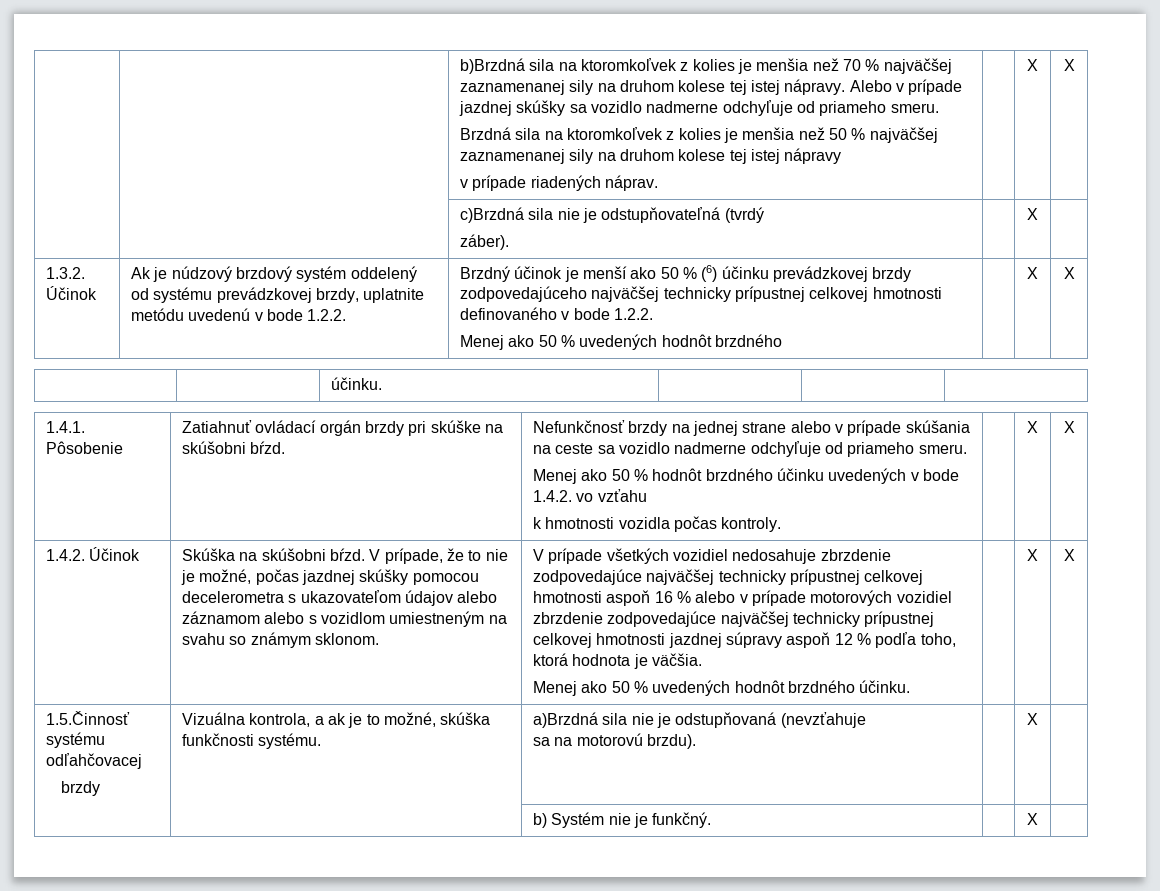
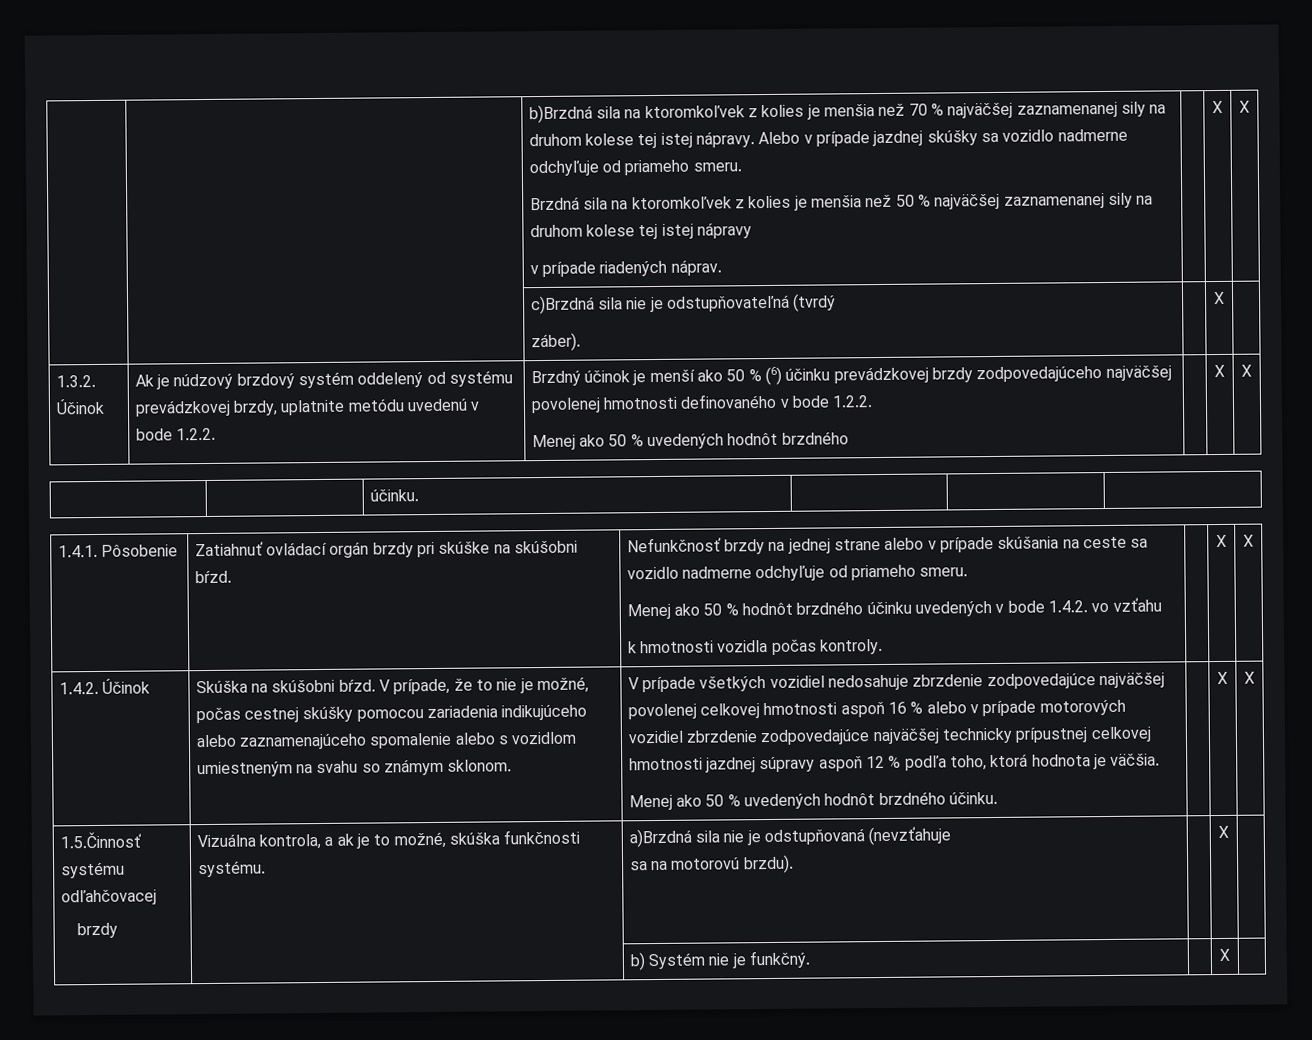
[663,286,869,302] technicky prípustnej celkovej -> [530,397,601,414] povolenej
[302,570,356,585] jazdnej -> [244,707,300,723] cestnej
[182,590,498,606] [182,611,261,624] decelerometra s ukazovateľom údajov alebo záznamom -> [427,704,588,721] [195,732,453,750] zariadenia indikujúceho alebo zaznamenajúceho spomalenie
[718,569,861,585] technicky prípustnej -> [627,703,697,720] povolenej

